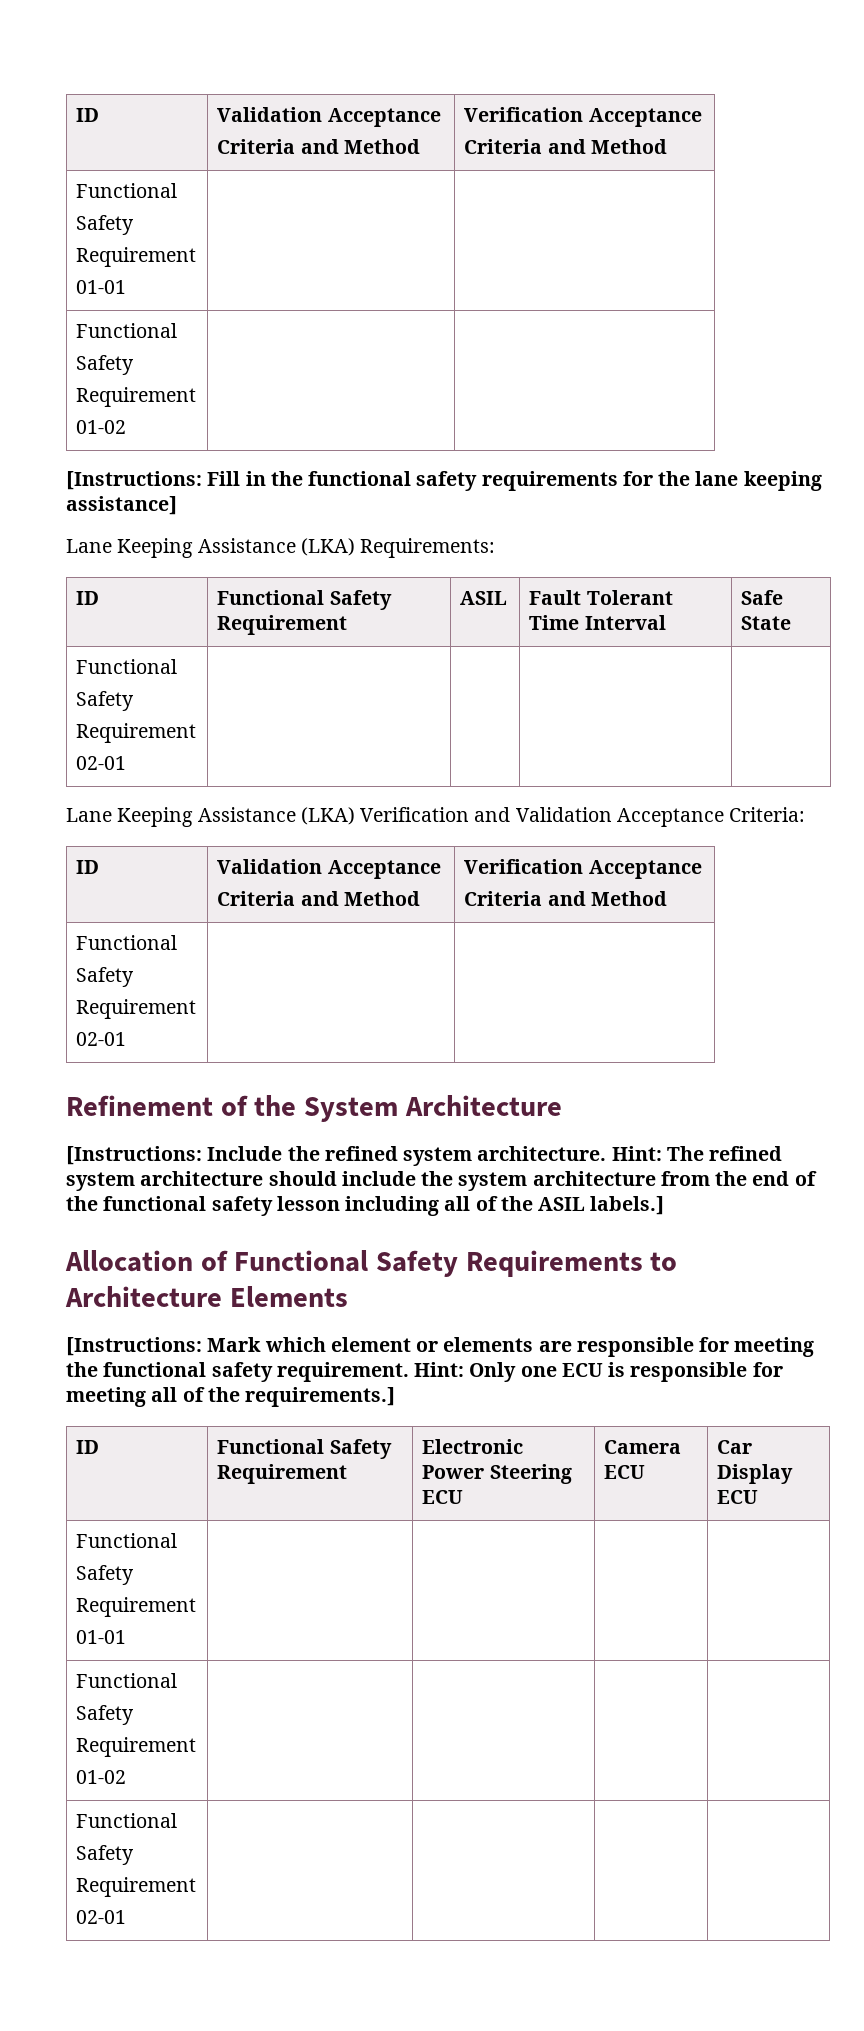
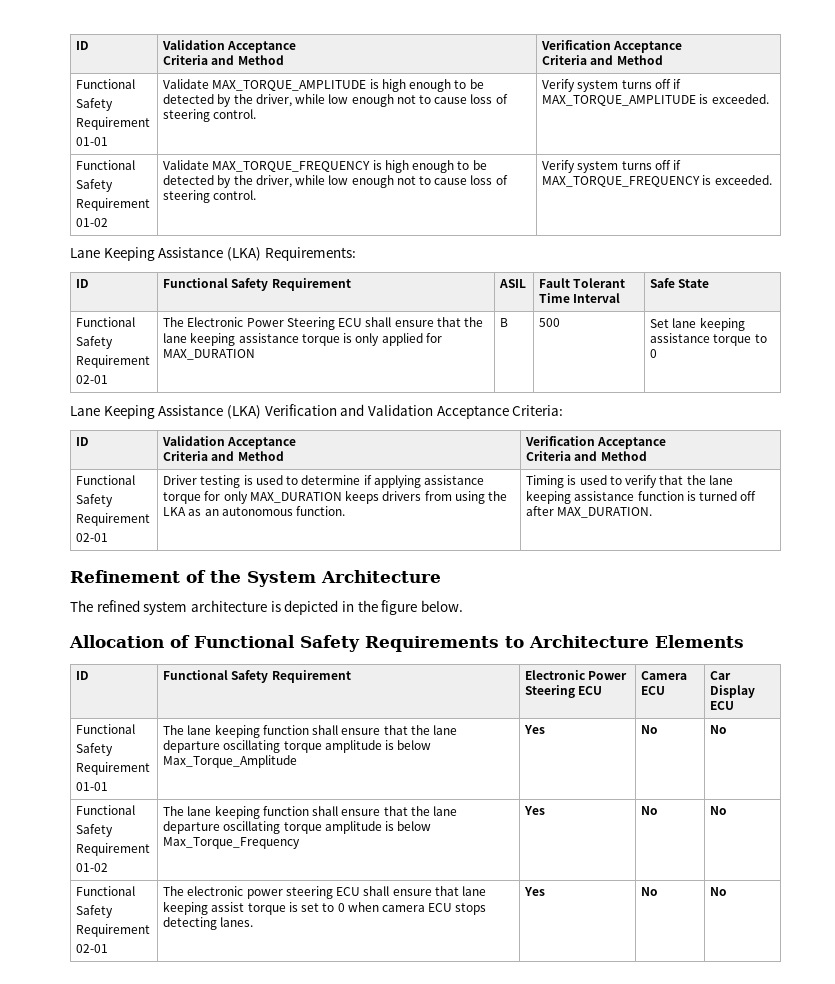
[76,323,178,338] [76,355,135,375] [76,387,197,407] [76,420,127,434] [66,471,822,491] [66,496,177,515] | // Functional // Safety // Requirement // 01-02 | | // [Instructions: Fill in the functional safety requirements for the lane keeping assistance] -> [163,79,484,92] [163,94,508,107] [163,109,257,122] [542,79,682,92] [542,94,769,106] [76,160,136,170] [76,179,114,192] [76,198,151,211] [76,218,109,227] [163,160,487,173] [163,175,508,188] [163,190,257,203] [542,160,682,173] [542,175,772,187] Validate MAX_TORQUE_AMPLITUDE is high enough to be detected by the driver, while low enough not to cause loss of steering control. | Verify system turns off if MAX_TORQUE_AMPLITUDE is exceeded. // Functional // Safety // Requirement // 01-02 | Validate MAX_TORQUE_FREQUENCY is high enough to be detected by the driver, while low enough not to cause loss of steering control. | Verify system turns off if MAX_TORQUE_FREQUENCY is exceeded.
(127, 763) | | | -> [163,317,483,330] [163,332,442,346] [163,349,256,360] [500,318,509,327] [539,318,561,327] [650,317,745,331] [650,333,767,346] [650,349,658,358] The Electronic Power Steering ECU shall ensure that the lane keeping assistance torque is only applied for MAX_DURATION | B | 500 | Set lane keeping assistance torque to 0
(127, 1039) | -> [163,475,484,488] [163,490,507,504] [163,506,346,516] [526,475,733,488] [526,490,757,504] [526,506,653,518] Driver testing is used to determine if applying assistance torque for only MAX_DURATION keeps drivers from using the LKA as an autonomous function. | Timing is used to verify that the lane keeping assistance function is turned off after MAX_DURATION.
[66,1146,783,1166] [66,1171,817,1191] [66,1196,665,1216] [Instructions: Include the refined system architecture. Hint: The refined system architecture should include the system architecture from the end of the functional safety lesson including all of the ASIL labels.] -> [70,600,463,615] The refined system architecture is depicted in the figure below.
[66,1337,815,1357] [66,1362,783,1382] [66,1387,396,1407] // [Instructions: Mark which element or elements are responsible for meeting the functional safety requirement. Hint: Only one ECU is responsible for meeting all of the requirements.] -> (744, 641) none
[76,1673,178,1688] [76,1705,135,1725] [76,1737,197,1757] [76,1770,127,1784] [76,1813,178,1828] [76,1845,135,1865] [76,1877,197,1897] [76,1910,127,1924] | | | // Functional // Safety // Requirement // 01-02 | | | | // Functional // Safety // Requirement // 02-01 | | | | -> [163,724,457,738] [163,740,432,753] [163,755,298,768] [524,725,546,734] [641,725,659,734] [710,725,728,734] [76,805,136,815] [76,824,114,837] [76,843,151,856] [76,863,109,872] [163,805,457,819] [163,821,432,834] [163,837,301,849] [524,806,546,815] [641,806,659,815] [710,806,728,815] [76,886,136,896] [76,905,114,918] [76,924,151,937] [76,944,109,953] [163,886,486,899] [163,901,487,915] [163,917,254,930] [524,887,546,896] [641,887,659,896] [710,887,728,896] The lane keeping function shall ensure that the lane departure oscillating torque amplitude is below Max_Torque_Amplitude | Yes | No | No // Functional // Safety // Requirement // 01-02 | The lane keeping function shall ensure that the lane departure oscillating torque amplitude is below Max_Torque_Frequency | Yes | No | No // Functional // Safety // Requirement // 02-01 | The electronic power steering ECU shall ensure that lane keeping assist torque is set to 0 when camera ECU stops detecting lanes. | Yes | No | No

